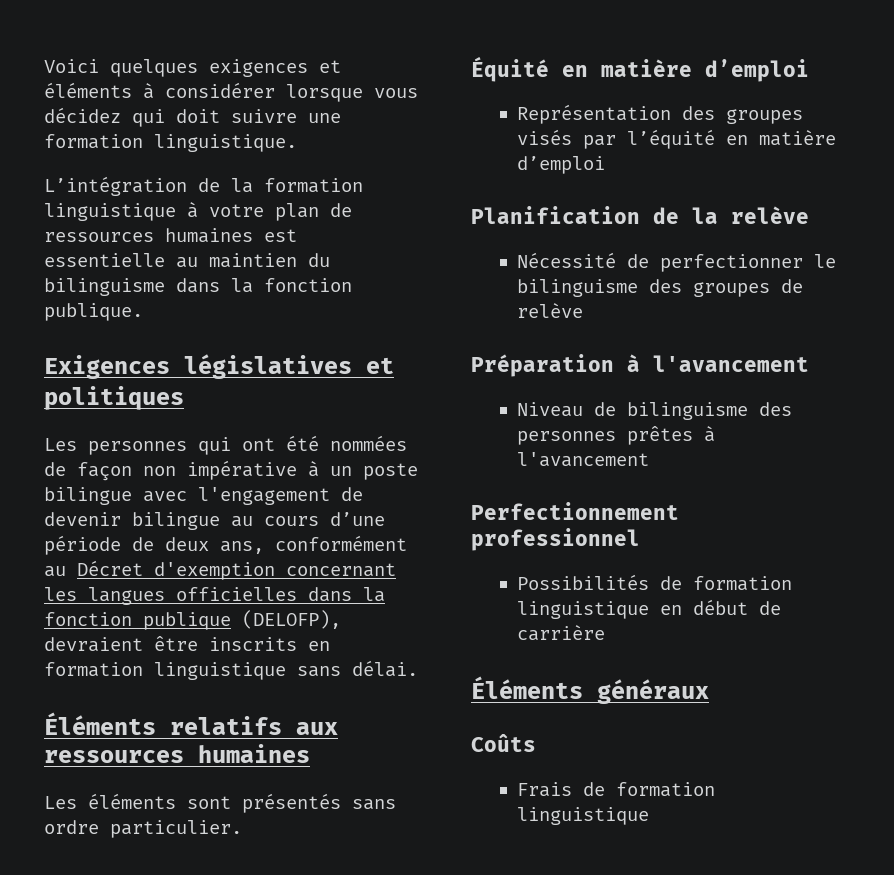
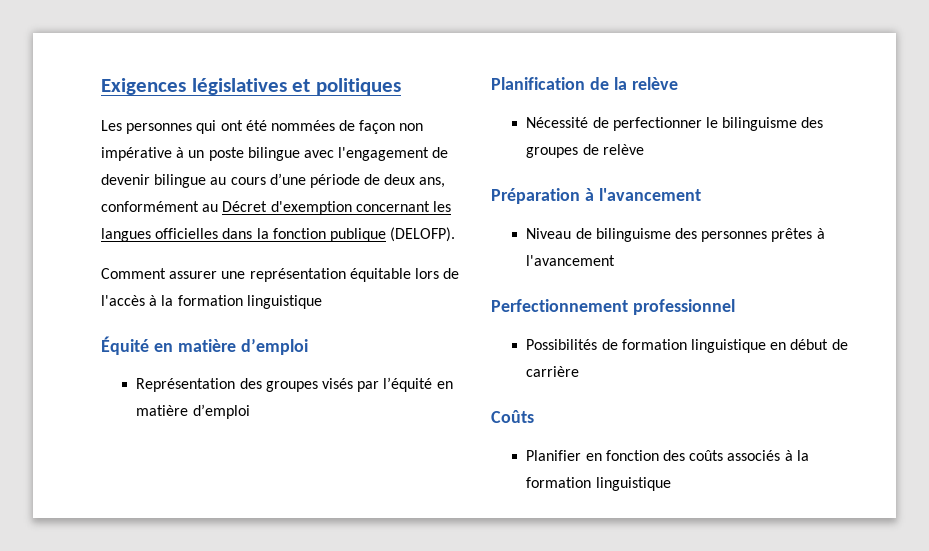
[44,59,341,77] [44,82,418,102] [44,107,341,127] [44,134,297,152] [44,176,363,196] [44,202,352,221] [44,228,297,243] [44,253,330,268] [44,278,352,296] [44,303,143,321] Voici quelques exigences et éléments à considérer lorsque vous décidez qui doit suivre une formation linguistique. // L’intégration de la formation linguistique à votre plan de ressources humaines est essentielle au maintien du bilinguisme dans la fonction publique. // -> (101, 86) none
[242,610,341,629] [44,636,330,652] [44,660,418,680] [44,712,338,735] [44,744,310,763] [44,793,396,813] [44,820,242,838] (DELOFP), devraient être inscrits en formation linguistique sans délai. // Éléments relatifs aux ressources humaines // Les éléments sont présentés sans ordre particulier. -> [390,227,456,242] [101,268,460,282] [101,295,322,309] (DELOFP). // Comment assurer une représentation équitable lors de l'accès à la formation linguistique
[471,676,709,704] // Éléments généraux -> (580, 371) none
[517,782,606,797] Frais de -> [526,450,809,461] Planifier en fonction des coûts associés à la

